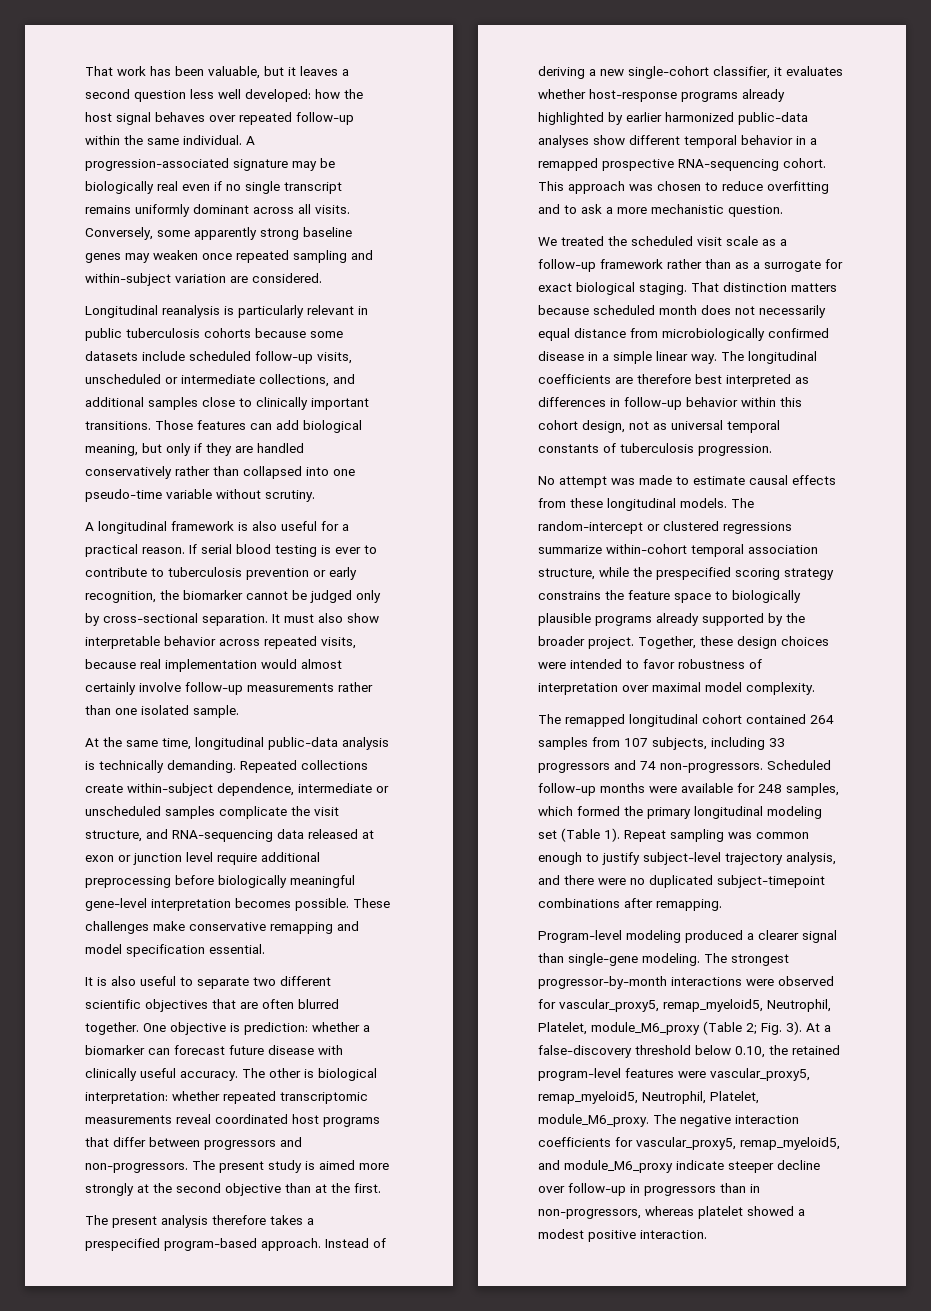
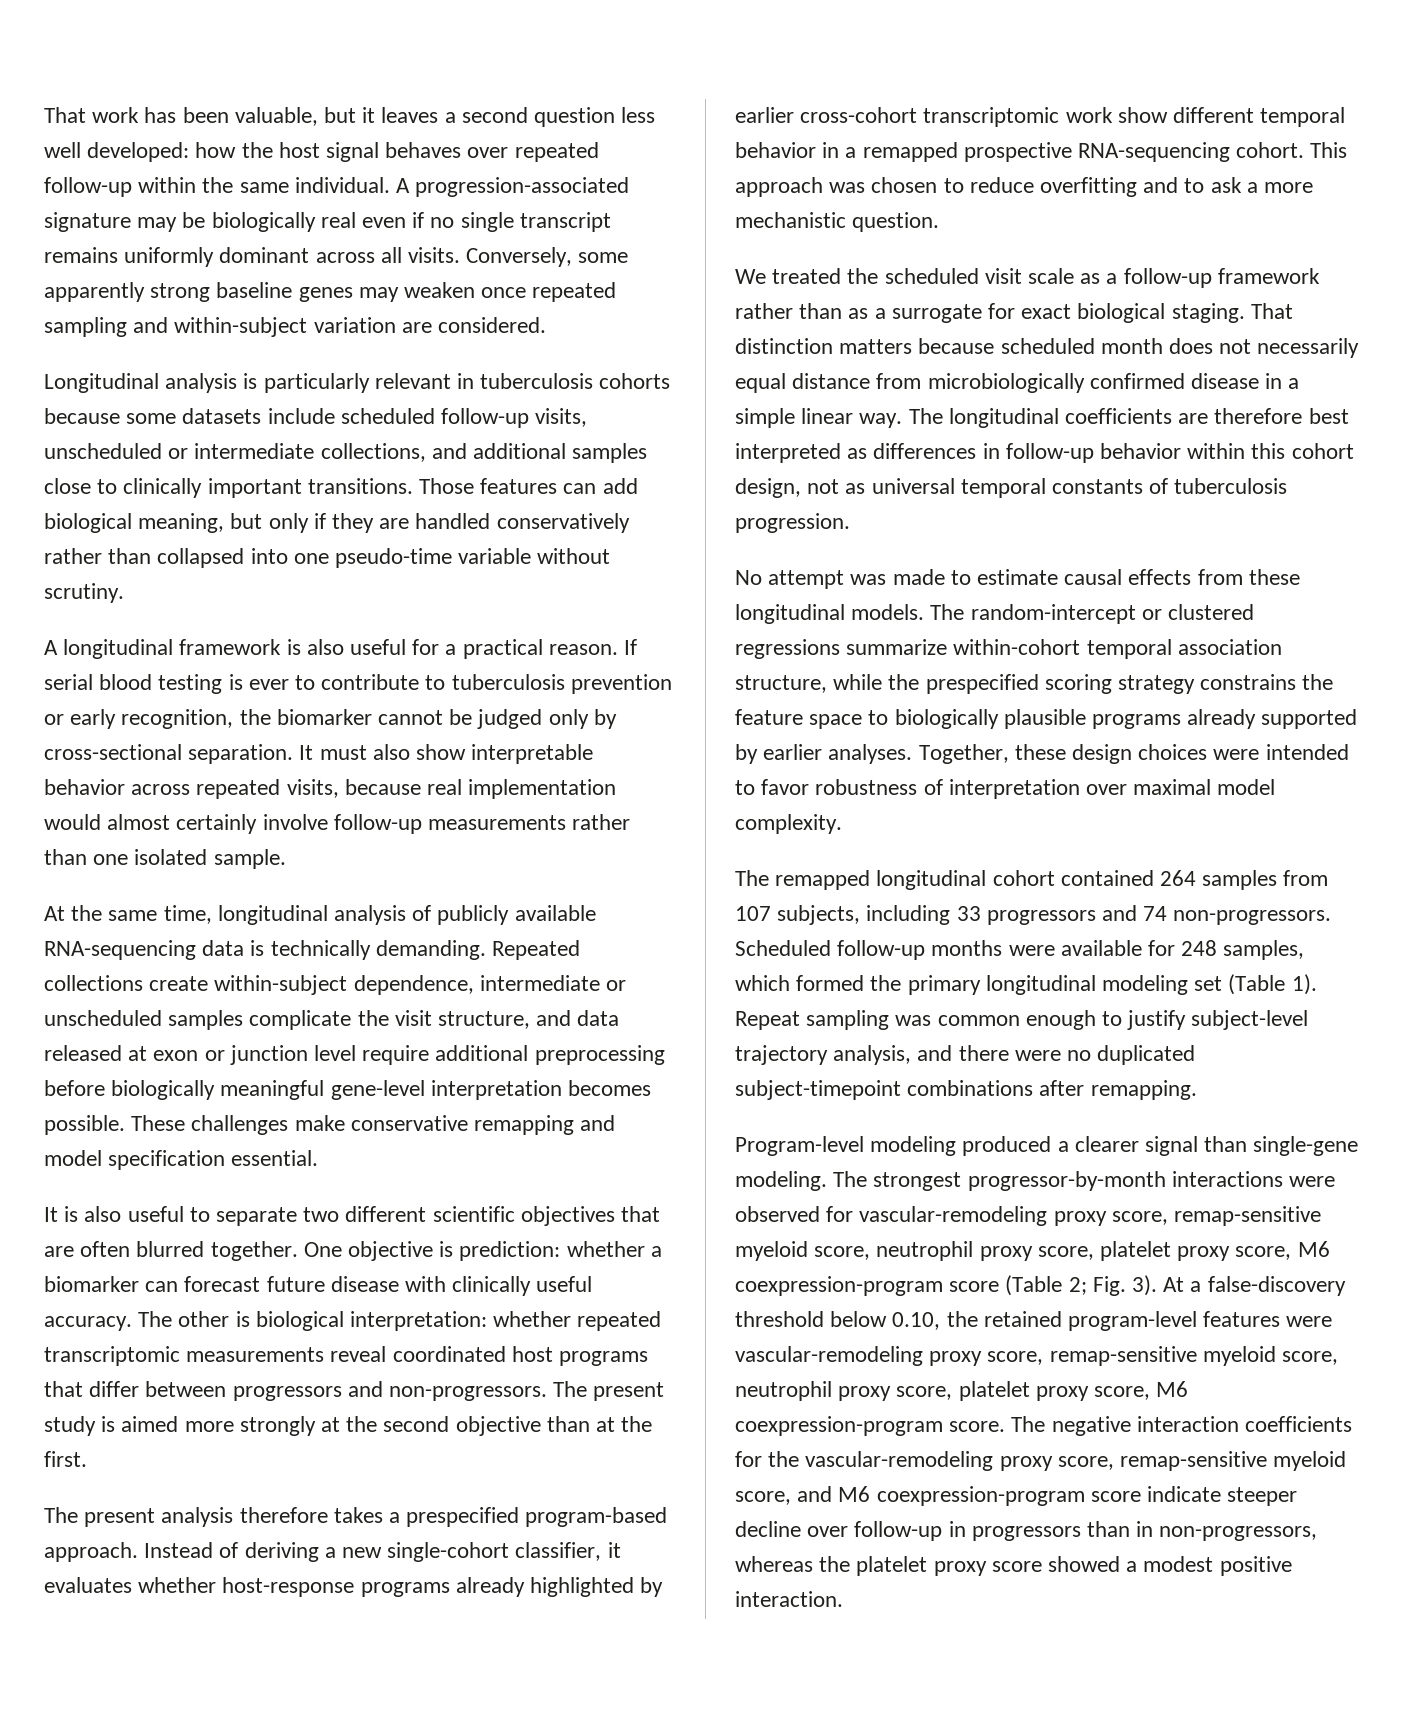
[162,305,220,318] reanalysis -> [165,373,238,393] analysis
[85,328,122,341] public -> (475, 381) none
[268,737,389,750] public-data analysis -> [334,905,596,925] [44,940,245,960] analysis of publicly available RNA-sequencing data
[172,830,273,842] RNA-sequencing -> (572, 1018) none
[665,112,808,125] [538,135,589,148] harmonized public-data analyses -> [800,107,1113,127] cross-cohort transcriptomic work
[786,613,805,623] [538,636,634,649] the broader project. -> [763,744,913,764] earlier analyses.
[559,999,831,1012] [538,1022,700,1035] vascular_proxy5, remap_myeloid5, Neutrophil, Platelet, module_M6_proxy -> [859,1206,1322,1226] [735,1241,1330,1261] [735,1276,1000,1296] vascular-remodeling proxy score, remap-sensitive myeloid score, neutrophil proxy score, platelet proxy score, M6 coexpression-program score
[710,1068,810,1081] [538,1091,759,1104] [538,1114,649,1127] vascular_proxy5, remap_myeloid5, Neutrophil, Platelet, module_M6_proxy. -> [735,1346,1339,1366] [735,1381,1189,1401] [735,1416,1006,1436] vascular-remodeling proxy score, remap-sensitive myeloid score, neutrophil proxy score, platelet proxy score, M6 coexpression-program score.
[636,1137,840,1150] [538,1160,673,1173] vascular_proxy5, remap_myeloid5, and module_M6_proxy -> [768,1451,1347,1471] [735,1486,1141,1506] the vascular-remodeling proxy score, remap-sensitive myeloid score, and M6 coexpression-program score
[698,1206,743,1219] platelet -> [819,1556,1042,1576] the platelet proxy score

